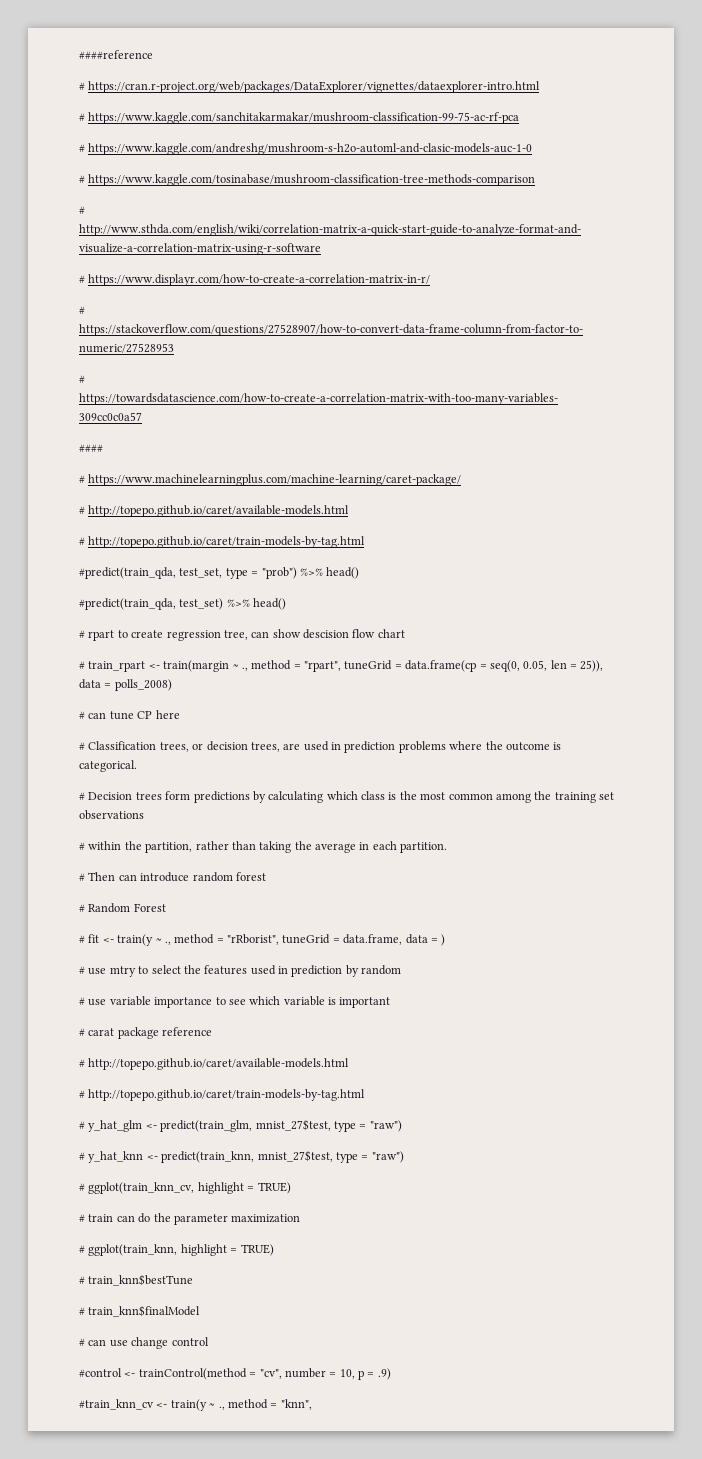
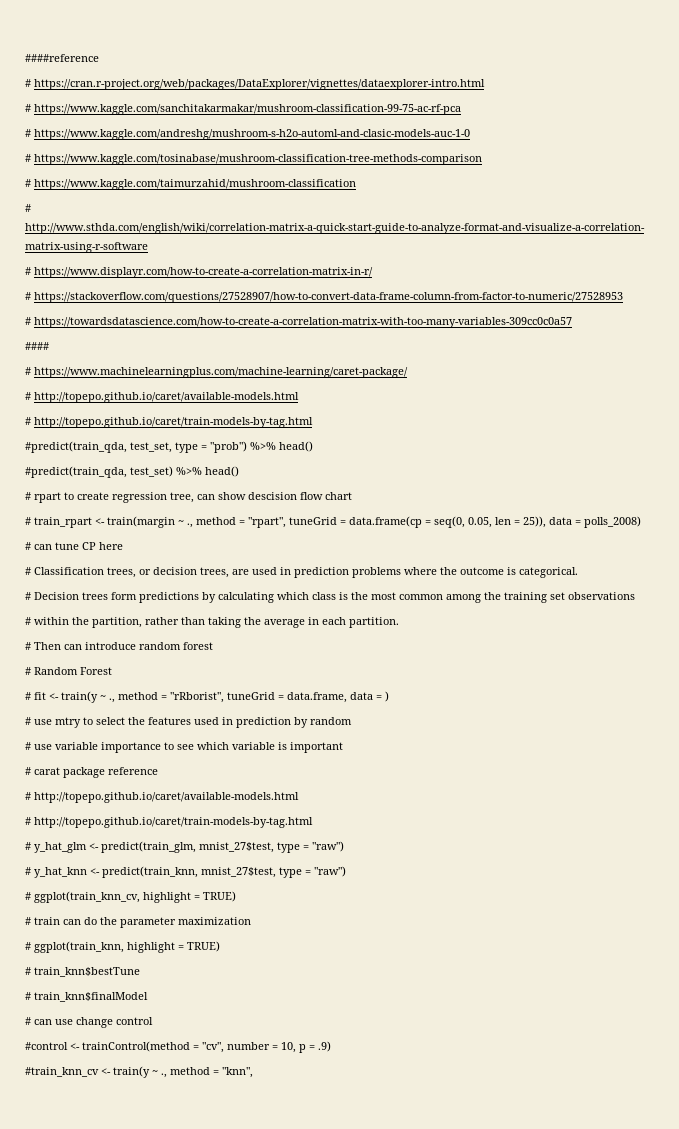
(536, 180) none -> [25,179,356,190] // # https://www.kaggle.com/taimurzahid/mushroom-classification

